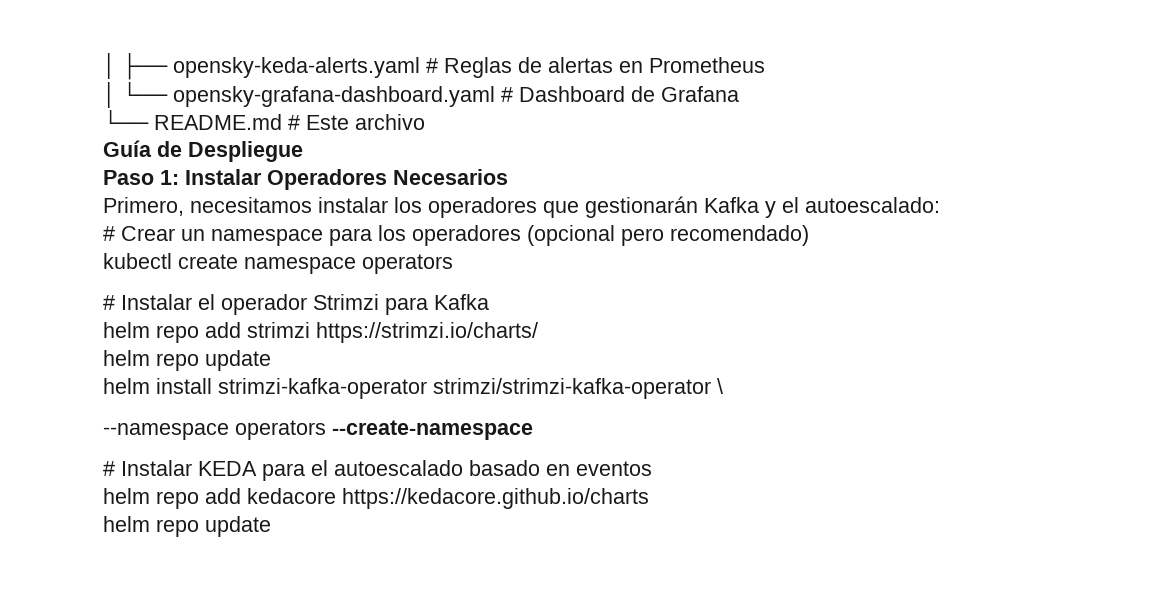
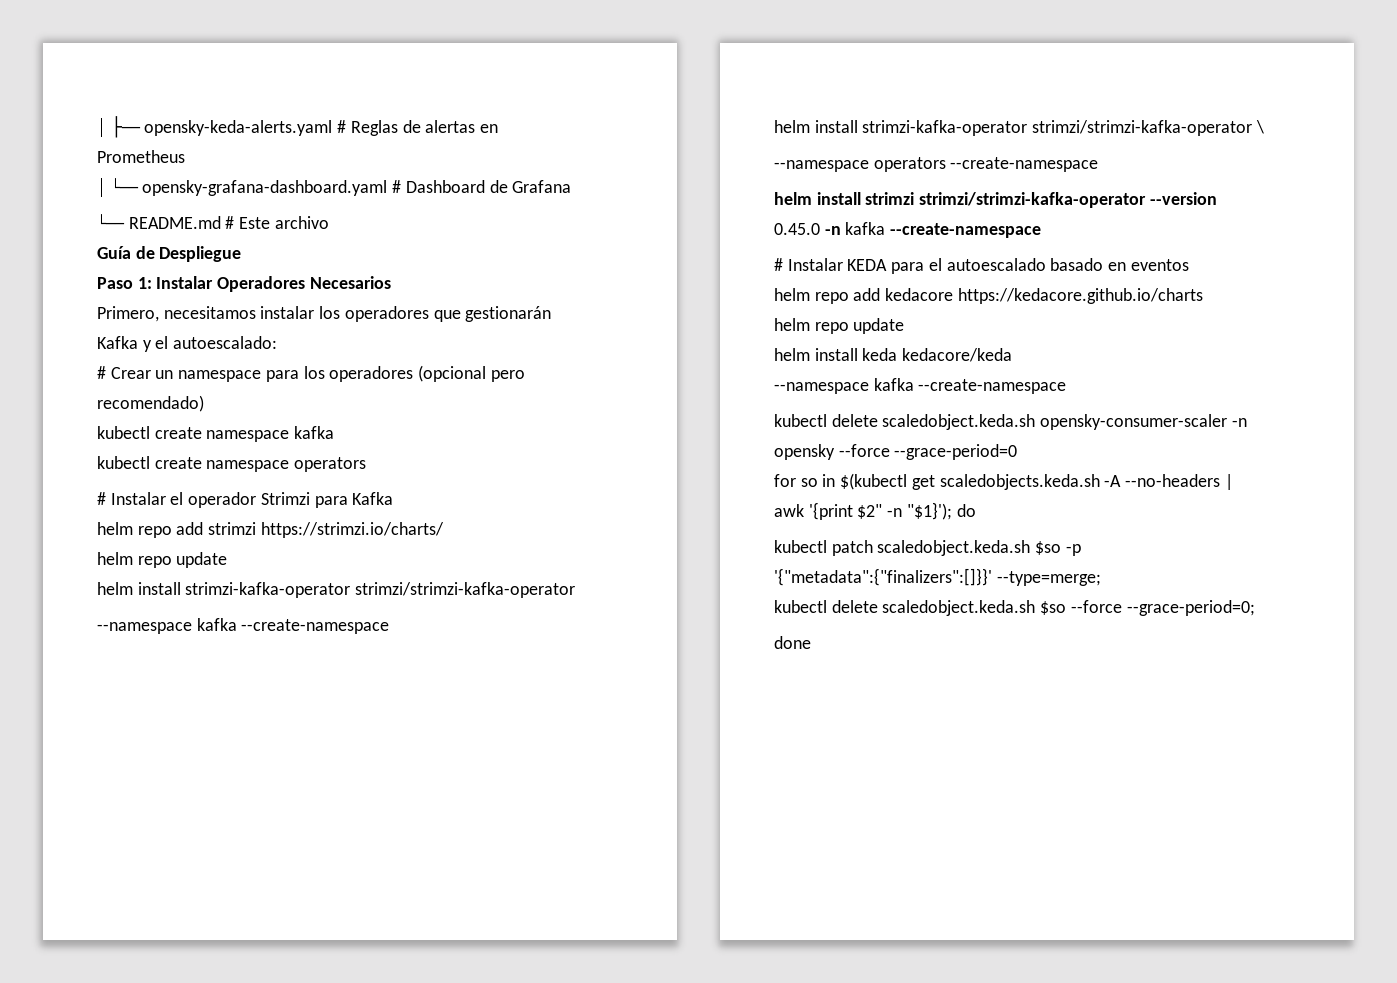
(809, 235) none -> [97,426,335,442] // kubectl create namespace kafka
[717,378,723,394] [103,420,326,440] \ // --namespace operators -> [97,618,390,634] [774,120,1264,136] [774,157,1099,172] [774,192,1217,208] [774,222,886,235] // --namespace kafka --create-namespace // helm install strimzi-kafka-operator strimzi/strimzi-kafka-operator \ // --namespace operators --create-namespace // helm install strimzi strimzi/strimzi-kafka-operator --version 0.45.0 -n kafka
(271, 526) none -> [774,348,1013,362] [774,378,1067,394] [774,414,1247,430] [774,444,1018,460] [774,473,1233,490] [774,502,976,520] [774,540,1081,556] [774,568,1101,586] [774,600,1255,616] [774,636,811,649] // helm install keda kedacore/keda // --namespace kafka --create-namespace // kubectl delete scaledobject.keda.sh opensky-consumer-scaler -n opensky --force --grace-period=0 // for so in $(kubectl get scaledobjects.keda.sh -A --no-headers | awk '{print $2" -n "$1}'); do // kubectl patch scaledobject.keda.sh $so -p '{"metadata":{"finalizers":[]}}' --type=merge; // kubectl delete scaledobject.keda.sh $so --force --grace-period=0; // done

